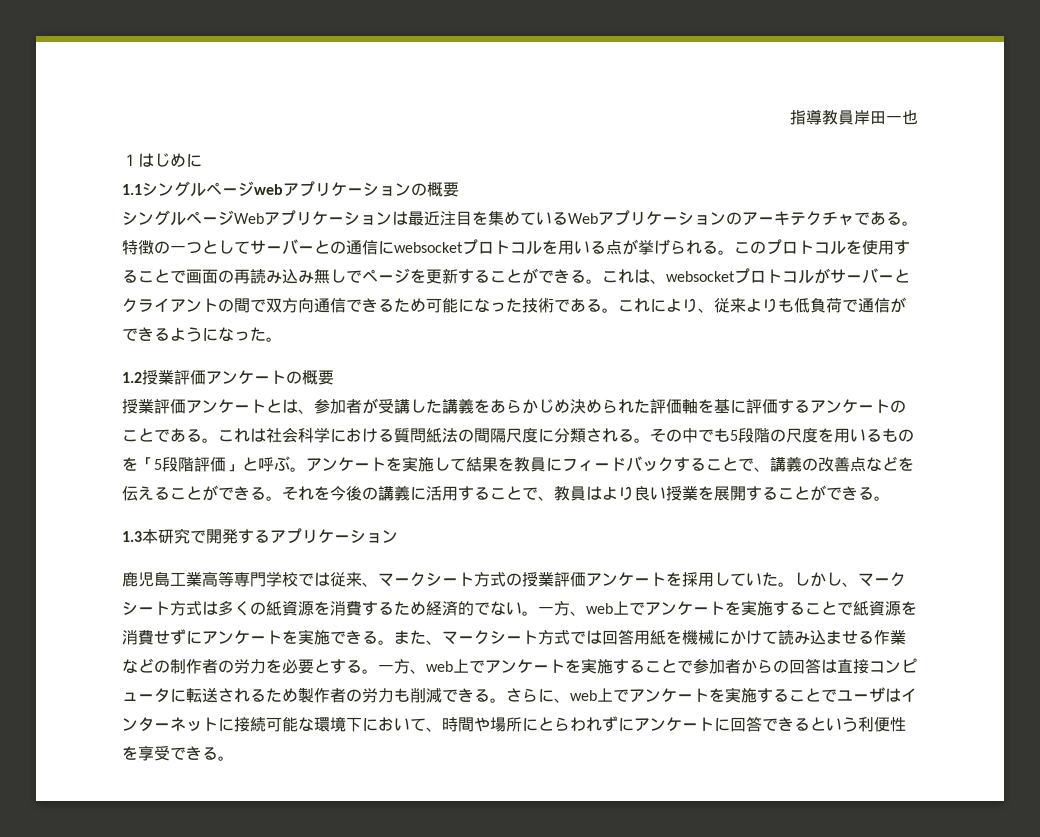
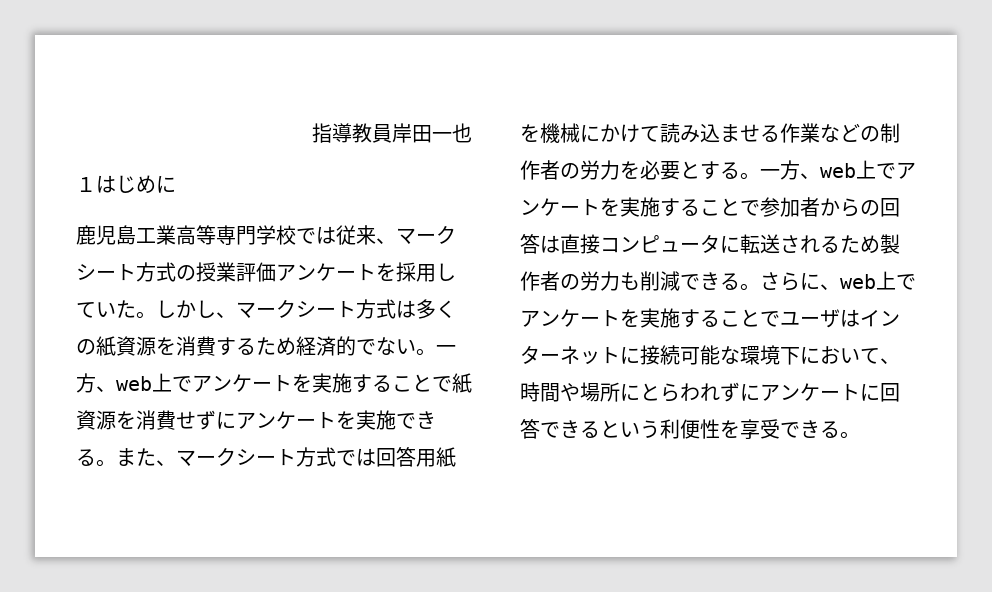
[122,181,459,197] [122,210,918,226] [122,239,910,255] [122,268,910,284] [122,297,906,313] [122,327,282,342] [122,370,334,385] [122,398,906,414] [122,427,914,443] [122,456,914,472] [122,485,890,501] [122,528,398,544] // 1.1シングルページwebアプリケーションの概要 // シングルページWebアプリケーションは最近注目を集めているWebアプリケーションのアーキテクチャである。特徴の一つとしてサーバーとの通信にwebsocketプロトコルを用いる点が挙げられる。このプロトコルを使用することで画面の再読み込み無しでページを更新することができる。これは、websocketプロトコルがサーバーとクライアントの間で双方向通信できるため可能になった技術である。これにより、従来よりも低負荷で通信ができるようになった。 // 1.2授業評価アンケートの概要 // 授業評価アンケートとは、参加者が受講した講義をあらかじめ決められた評価軸を基に評価するアンケートのことである。これは社会科学における質問紙法の間隔尺度に分類される。その中でも5段階の尺度を用いるものを「5段階評価」と呼ぶ。アンケートを実施して結果を教員にフィードバックすることで、講義の改善点などを伝えることができる。それを今後の講義に活用することで、教員はより良い授業を展開することができる。 // 1.3本研究で開発するアプリケーション -> (176, 184) none

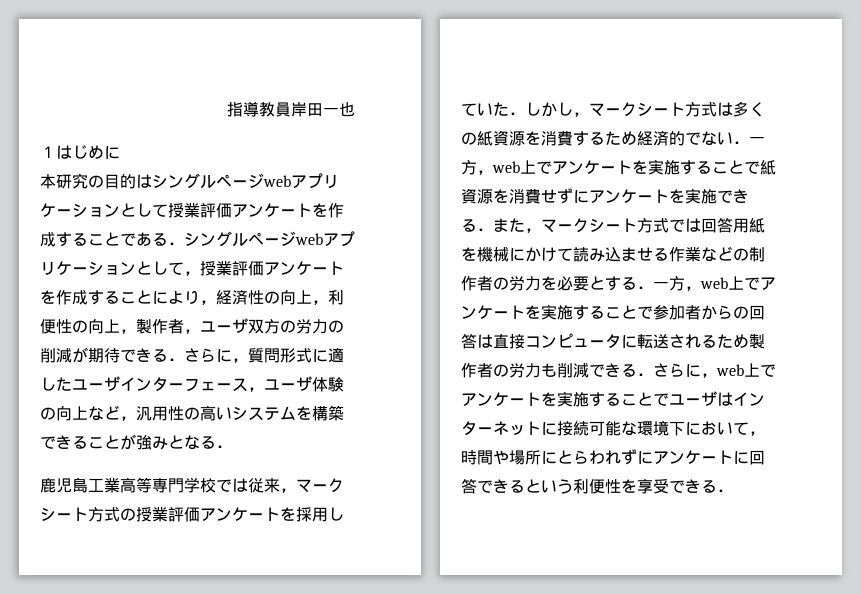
(176, 184) none -> [40,173,339,189] [40,203,344,218] [40,231,355,247] [40,261,344,276] [40,290,344,305] [40,318,344,334] [40,347,344,363] [40,376,344,392] [40,405,344,421] [40,434,232,450] // 本研究の目的はシングルページwebアプリケーションとして授業評価アンケートを作成することである．シングルページwebアプリケーションとして，授業評価アンケートを作成することにより，経済性の向上，利便性の向上，製作者，ユーザ双方の労力の削減が期待できる．さらに，質問形式に適したユーザインターフェース，ユーザ体験の向上など，汎用性の高いシステムを構築できることが強みとなる．
[376,238,396,244] 、 -> [280,488,296,493] ，
[136,300,236,319] 。しかし、 -> [509,102,589,117] ．しかし，
[416,345,456,356] [76,373,116,393] 。一方、 -> [733,137,765,144] [461,160,493,175] ．一方，
[96,448,176,467] 。また、 -> [477,218,541,233] ．また，
[740,160,820,180] 。一方、 -> [637,276,701,291] ．一方，
[740,272,840,291] 。さらに、 -> [637,363,717,378] ．さらに，
[880,358,900,364] 、 -> [749,431,765,436] ，
[840,431,860,439] 。 -> [717,489,733,492] ．

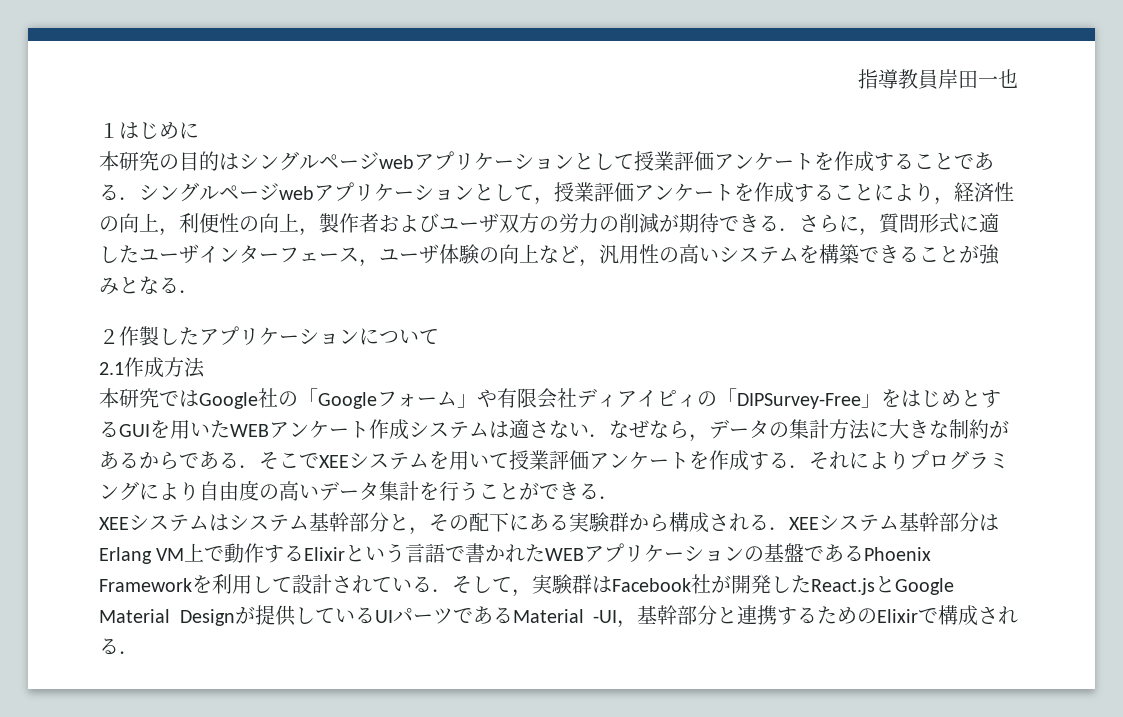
[184,329,200,334] ， -> [379,213,439,232] および
[40,477,344,493] [40,507,344,522] [461,101,765,117] [461,130,765,146] [461,159,776,175] [461,188,749,204] [461,217,765,233] [461,246,765,262] [461,276,776,291] [461,304,765,320] [461,333,765,349] [461,363,776,378] [461,391,765,407] [461,420,765,436] [461,449,765,465] [461,478,701,494] 鹿児島工業高等専門学校では従来，マークシート方式の授業評価アンケートを採用していた．しかし，マークシート方式は多くの紙資源を消費するため経済的でない．一方，web上でアンケートを実施することで紙資源を消費せずにアンケートを実施できる．また，マークシート方式では回答用紙を機械にかけて読み込ませる作業などの制作者の労力を必要とする．一方，web上でアンケートを実施することで参加者からの回答は直接コンピュータに転送されるため製作者の労力も削減できる．さらに，web上でアンケートを実施することでユーザはインターネットに接続可能な環境下において，時間や場所にとらわれずにアンケートに回答できるという利便性を享受でき -> [99,326,439,346] [99,357,205,378] [99,388,1001,409] [99,419,1009,442] [99,450,1009,471] [99,480,619,501] [99,512,999,535] [99,543,932,564] [99,574,954,597] [99,605,1018,628] ２作製したアプリケーションについて // 2.1作成方法 // 本研究ではGoogle社の「Googleフォーム」や有限会社ディアイピィの「DIPSurvey-Free」をはじめとするGUIを用いたWEBアンケート作成システムは適さない．なぜなら，データの集計方法に大きな制約があるからである．そこでXEEシステムを用いて授業評価アンケートを作成する．それによりプログラミングにより自由度の高いデータ集計を行うことができる． // XEEシステムはシステム基幹部分と，その配下にある実験群から構成される．XEEシステム基幹部分はErlang VM上で動作するElixirという言語で書かれたWEBアプリケーションの基盤であるPhoenix Frameworkを利用して設計されている．そして，実験群はFacebook社が開発したReact.jsとGoogle Material Designが提供しているUIパーツであるMaterial -UI，基幹部分と連携するためのElixirで構成され

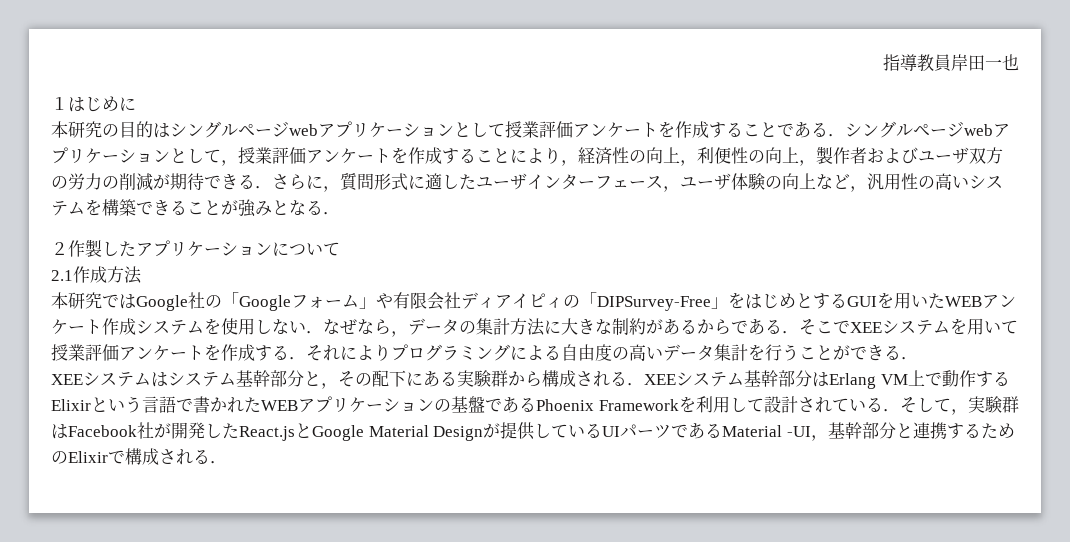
[489,419,549,439] は適さ -> [204,318,272,335] を使用し
[179,482,199,501] り -> [544,345,561,360] る

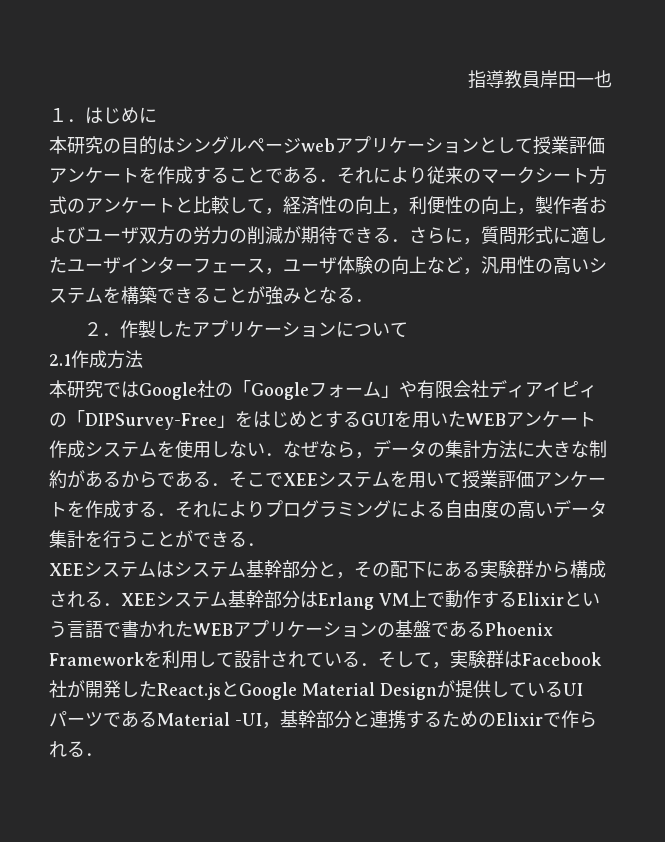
(68, 103) none -> [67,119,85,122] ．
[845,121,1010,138] [51,147,561,166] シングルページwebアプリケーションとして，授業評価アンケートを作成することにより -> [337,166,607,185] [49,196,265,214] それにより従来のマークシート方式のアンケートと比較して
(68, 248) none -> [102,333,121,336] ．
[125,448,176,465] 構成さ -> [561,710,597,728] 作ら

